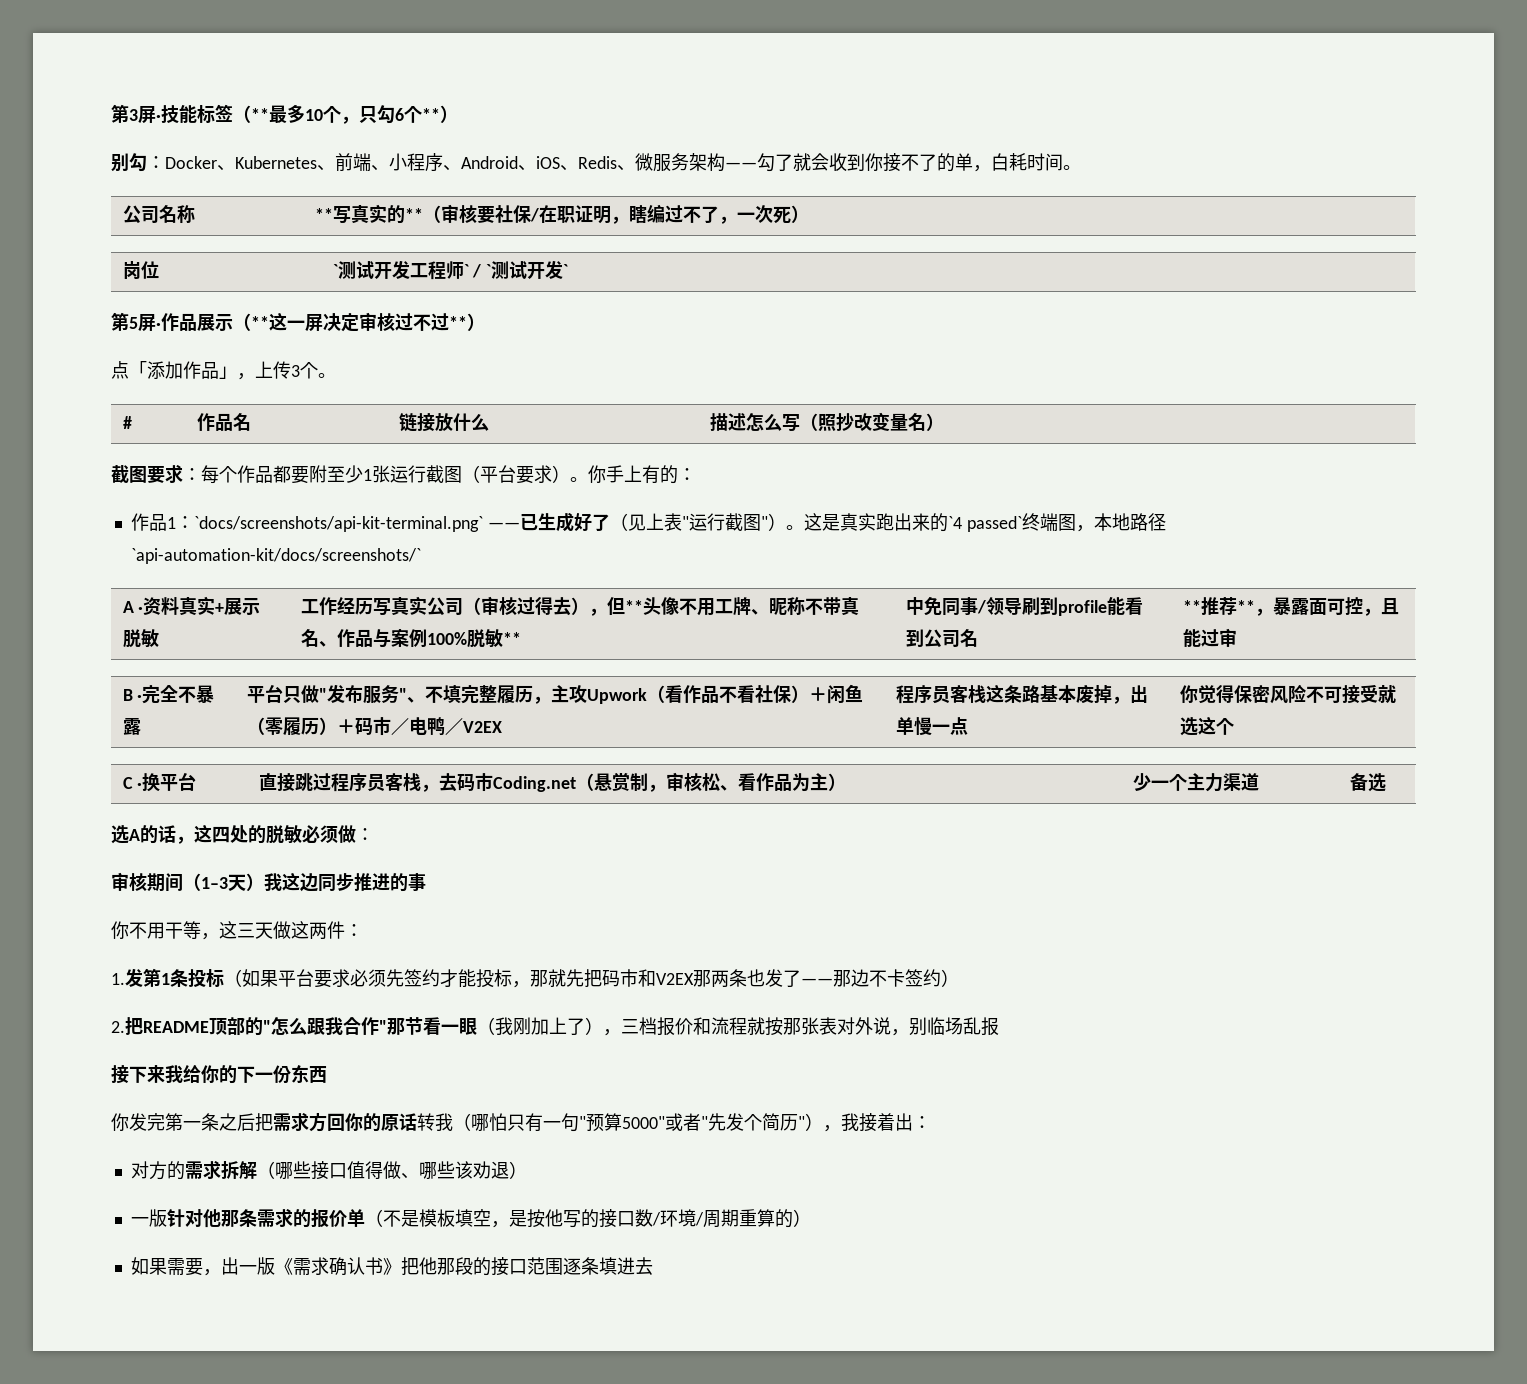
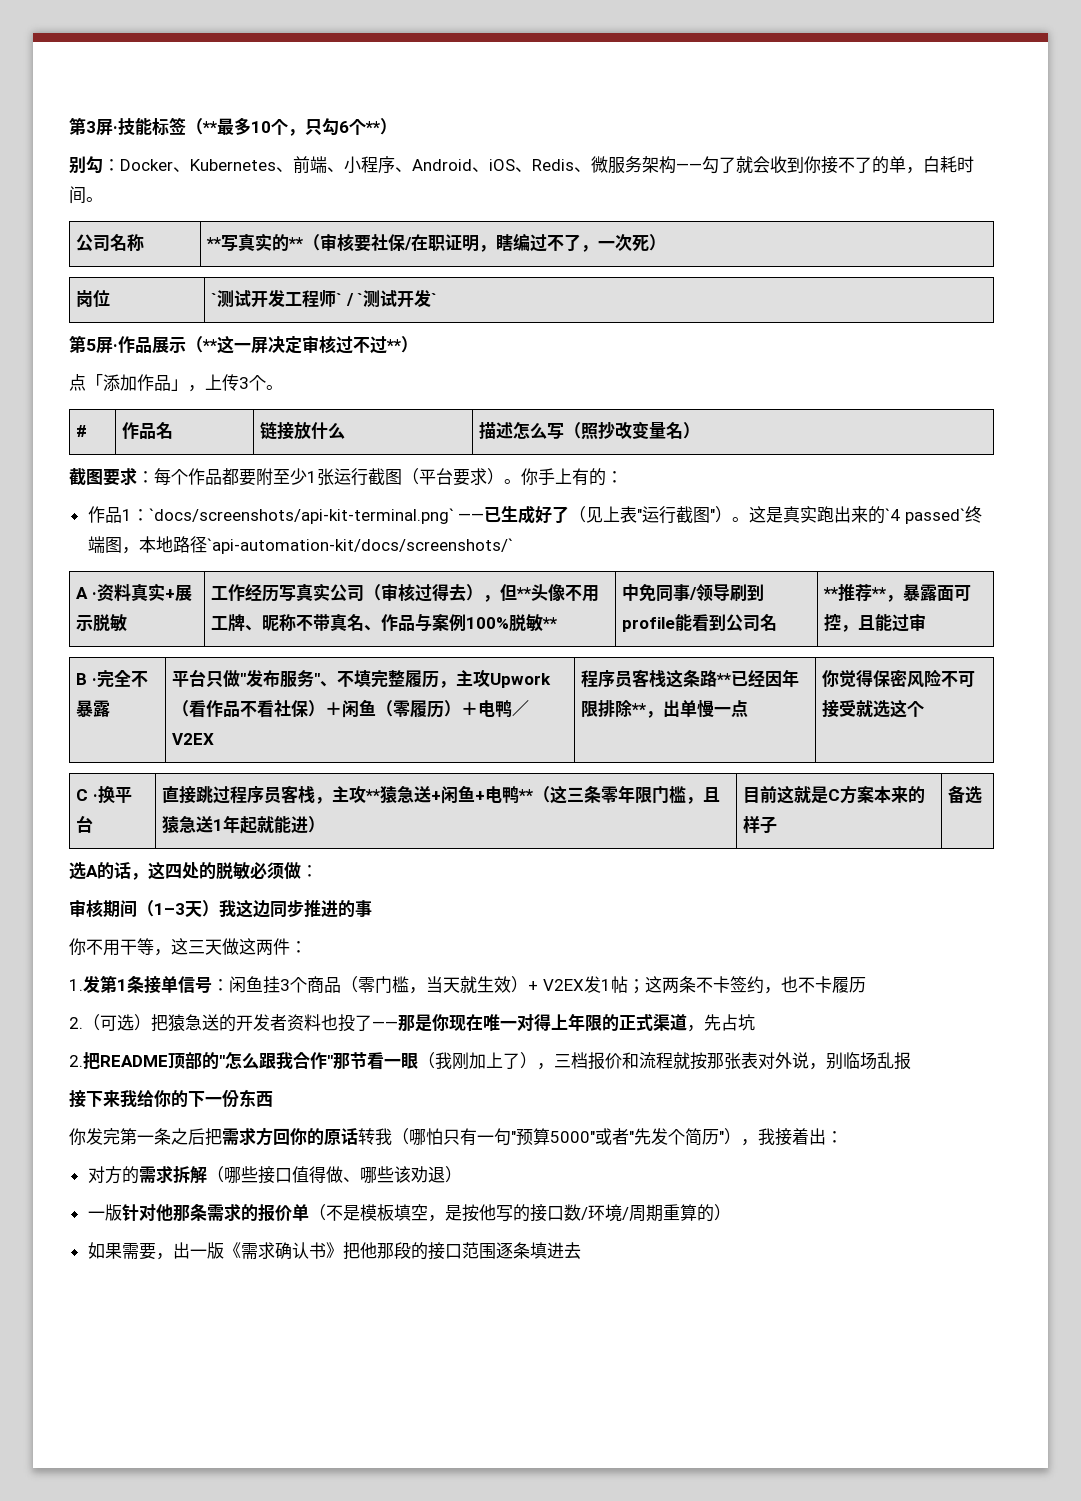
[354,717,409,736] 码市／ -> (479, 709) none
[1039,684,1112,704] 基本废掉 -> [716,669,800,687] [581,700,647,717] **已经因年限排除**
[438,772,846,792] [1132,773,1259,792] 去码市Coding.net（悬赏制，审核松、看作品为主） | 少一个主力渠道 -> [332,785,721,804] [162,815,326,834] [743,785,926,804] [743,815,778,834] 主攻**猿急送+闲鱼+电鸭**（这三条零年限门槛，且猿急送1年起就能进） | 目前这就是C方案本来的样子
[188,969,959,988] 投标（如果平台要求必须先签约才能投标，那就先把码市和V2EX那两条也发了——那边不卡签约） -> [144,976,866,994] [69,1013,755,1032] 接单信号：闲鱼挂3个商品（零门槛，当天就生效）+ V2EX发1帖；这两条不卡签约，也不卡履历 // 2.（可选）把猿急送的开发者资料也投了——那是你现在唯一对得上年限的正式渠道，先占坑

